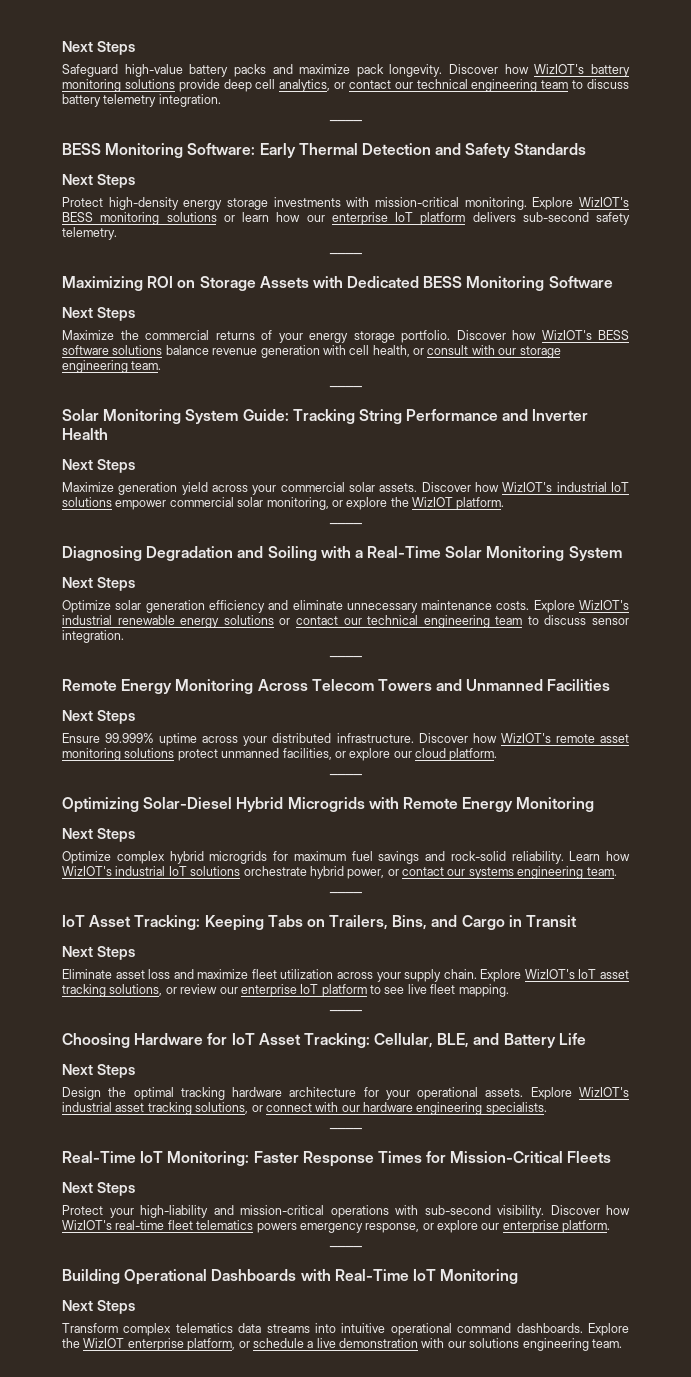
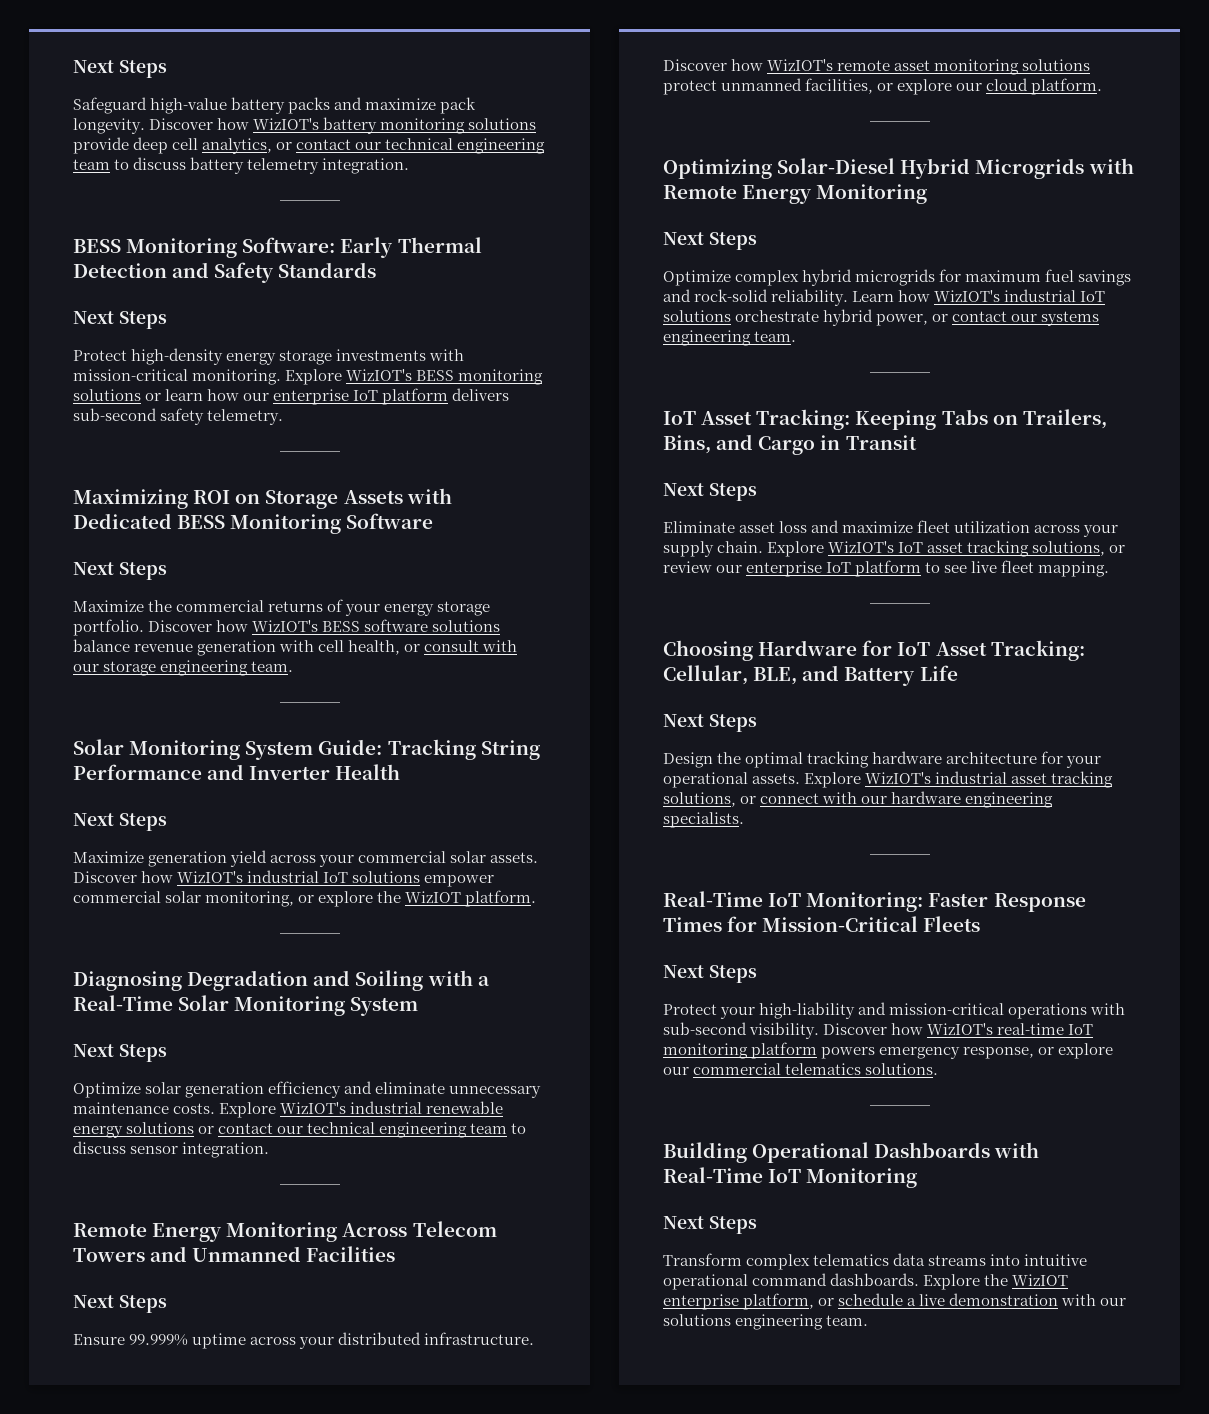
[167,1220,254,1230] fleet telematics -> [1068,1024,1094,1035] [663,1042,818,1059] IoT monitoring platform
[502,1220,611,1233] enterprise platform. -> [693,1063,939,1075] commercial telematics solutions.

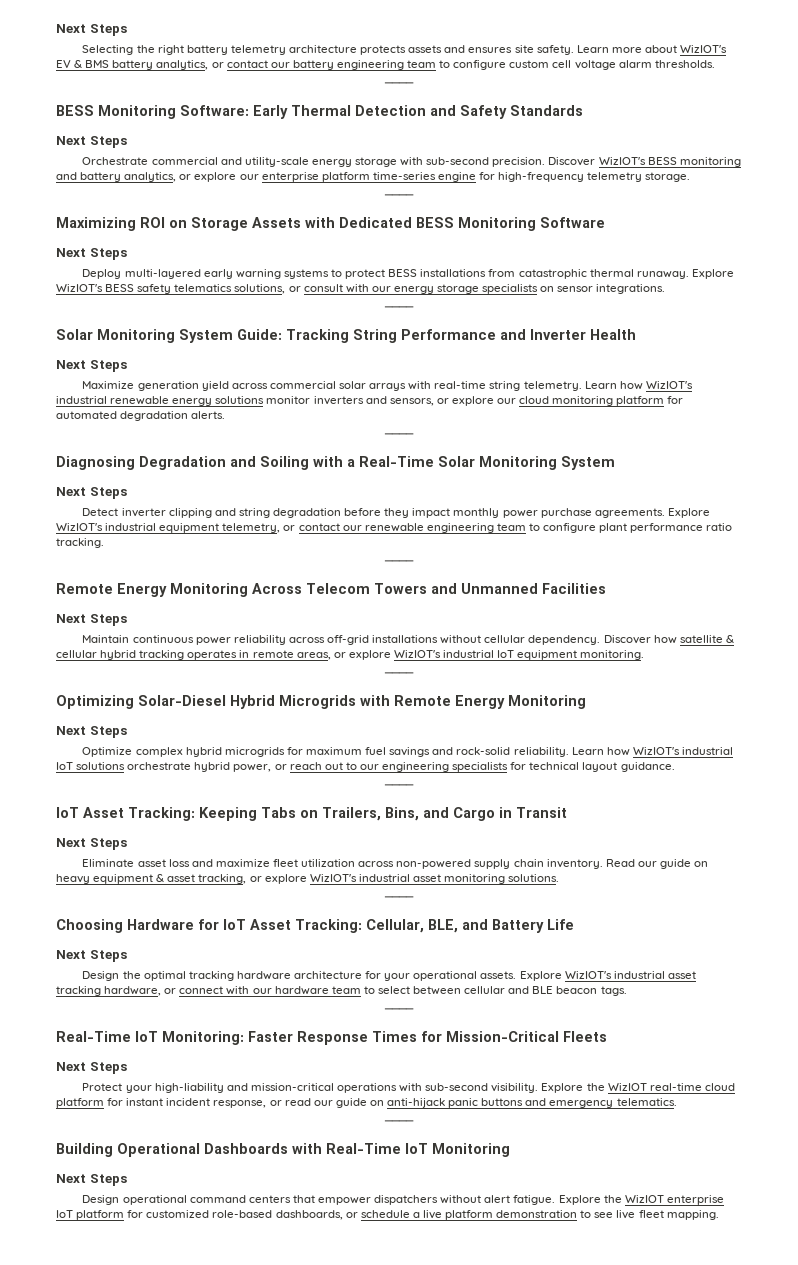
[73,60,167,78] [73,97,477,114] [73,117,537,134] [73,137,199,154] Next Steps // Safeguard high-value battery packs and maximize pack longevity. Discover how WizIOT's battery monitoring solutions provide deep cell -> [56,24,127,36] [82,45,728,55] [56,60,154,70] Next Steps // Selecting the right battery telemetry architecture protects assets and ensures site safety. Learn more about WizIOT's EV & BMS battery
[385,138,546,154] [73,157,410,174] technical engineering team to discuss battery telemetry integration. -> [292,60,715,70] battery engineering team to configure custom cell voltage alarm thresholds.
[73,348,465,365] [73,369,544,385] [73,388,510,405] [73,408,284,425] Protect high-density energy storage investments with mission-critical monitoring. Explore WizIOT's BESS monitoring solutions or learn how our enterprise IoT platform delivers sub-second safety telemetry. -> [82,157,741,167] [56,172,691,182] Orchestrate commercial and utility-scale energy storage with sub-second precision. Discover WizIOT's BESS monitoring and battery analytics, or explore our enterprise platform time-series engine for high-frequency telemetry storage.
[73,599,491,616] [73,619,501,636] [73,639,518,656] [73,660,294,676] Maximize the commercial returns of your energy storage portfolio. Discover how WizIOT's BESS software solutions balance revenue generation with cell health, or consult with our storage engineering team. -> [82,269,734,279] [56,284,666,294] Deploy multi-layered early warning systems to protect BESS installations from catastrophic thermal runaway. Explore WizIOT's BESS safety telematics solutions, or consult with our energy storage specialists on sensor integrations.
[319,851,539,867] [73,870,495,887] [73,890,537,907] your commercial solar assets. Discover how WizIOT's industrial IoT solutions empower commercial solar monitoring, or explore the WizIOT platform. -> [269,381,693,391] [56,396,684,406] [56,411,226,421] commercial solar arrays with real-time string telemetry. Learn how WizIOT's industrial renewable energy solutions monitor inverters and sensors, or explore our cloud monitoring platform for automated degradation alerts.
[73,1081,542,1098] [73,1101,504,1118] [73,1122,527,1138] [73,1141,270,1158] Optimize solar generation efficiency and eliminate unnecessary maintenance costs. Explore WizIOT's industrial renewable energy solutions or contact our technical engineering team to discuss sensor integration. -> [82,508,710,518] [56,523,733,533] [56,538,104,548] Detect inverter clipping and string degradation before they impact monthly power purchase agreements. Explore WizIOT's industrial equipment telemetry, or contact our renewable engineering team to configure plant performance ratio tracking.
[73,1332,535,1349] [663,59,1091,75] [663,78,1103,95] Ensure 99.999% uptime across your distributed infrastructure. Discover how WizIOT's remote asset monitoring solutions protect unmanned facilities, or explore our cloud platform. -> [82,635,734,645] [56,650,645,660] Maintain continuous power reliability across off-grid installations without cellular dependency. Discover how satellite & cellular hybrid tracking operates in remote areas, or explore WizIOT's industrial IoT equipment monitoring.
[952,311,1100,326] [663,330,797,346] contact our systems engineering team. -> [289,762,675,772] reach out to our engineering specialists for technical layout guidance.
[1083,525,1119,537] [663,540,1126,557] [663,560,1110,577] your supply chain. Explore WizIOT's IoT asset tracking solutions, or review our enterprise IoT platform to see live fleet mapping. -> [396,859,709,869] [56,874,560,884] non-powered supply chain inventory. Read our guide on heavy equipment & asset tracking, or explore WizIOT's industrial asset monitoring solutions.
[663,792,736,807] solutions, -> [104,986,162,996] hardware,
[965,792,1054,808] [663,812,744,828] engineering specialists. -> [331,986,627,996] team to select between cellular and BLE beacon tags.
[823,1023,1094,1035] [663,1042,1114,1059] [663,1063,939,1075] Discover how WizIOT's real-time IoT monitoring platform powers emergency response, or explore our commercial telematics solutions. -> [541,1083,735,1093] [56,1098,677,1108] Explore the WizIOT real-time cloud platform for instant incident response, or read our guide on anti-hijack panic buttons and emergency telematics.
[663,1253,1088,1270] [663,1273,1069,1290] [663,1293,1127,1310] [663,1314,869,1330] Transform complex telematics data streams into intuitive operational command dashboards. Explore the WizIOT enterprise platform, or schedule a live demonstration with our solutions engineering team. -> [82,1195,724,1205] [56,1210,719,1220] Design operational command centers that empower dispatchers without alert fatigue. Explore the WizIOT enterprise IoT platform for customized role-based dashboards, or schedule a live platform demonstration to see live fleet mapping.

